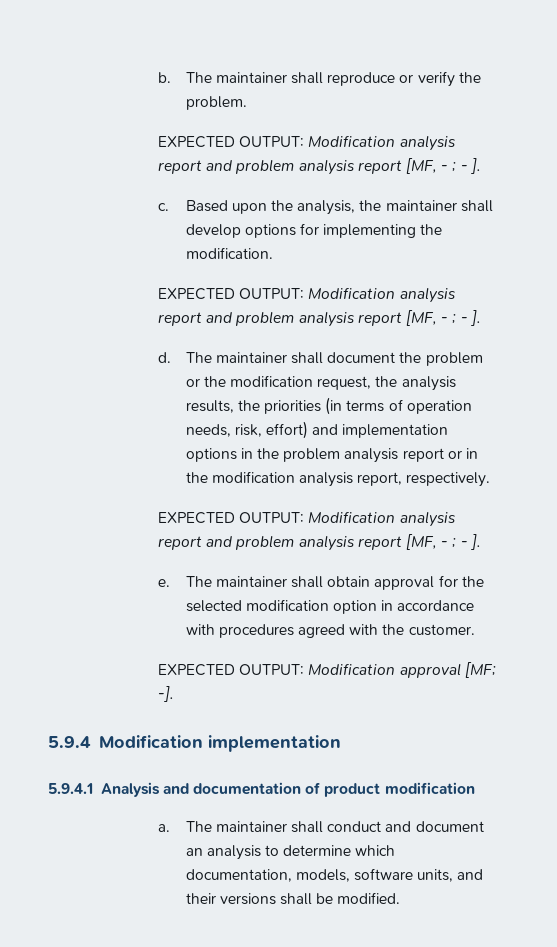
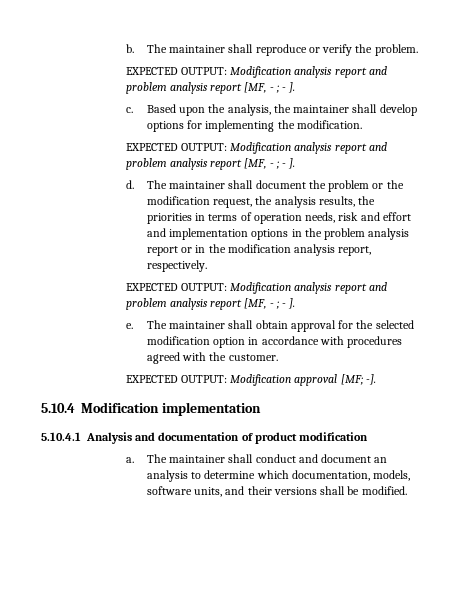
[325,397,343,415] (in -> [195,213,206,221] in
[234,421,309,439] risk, effort) -> [338,212,411,221] risk and effort
[48,736,91,748] 5.9.4 -> [41,403,75,413] 5.10.4
[48,783,93,794] 5.9.4.1 -> [41,432,81,441] 5.10.4.1

